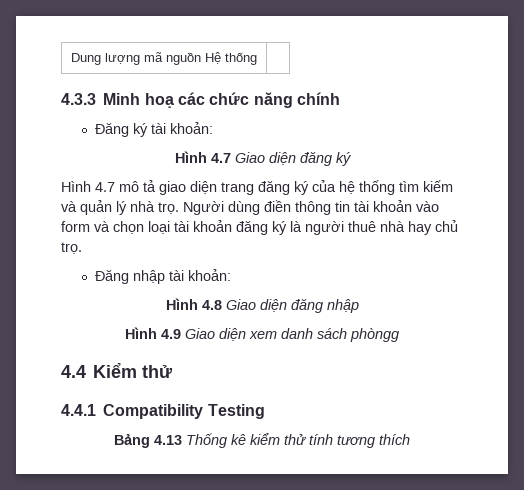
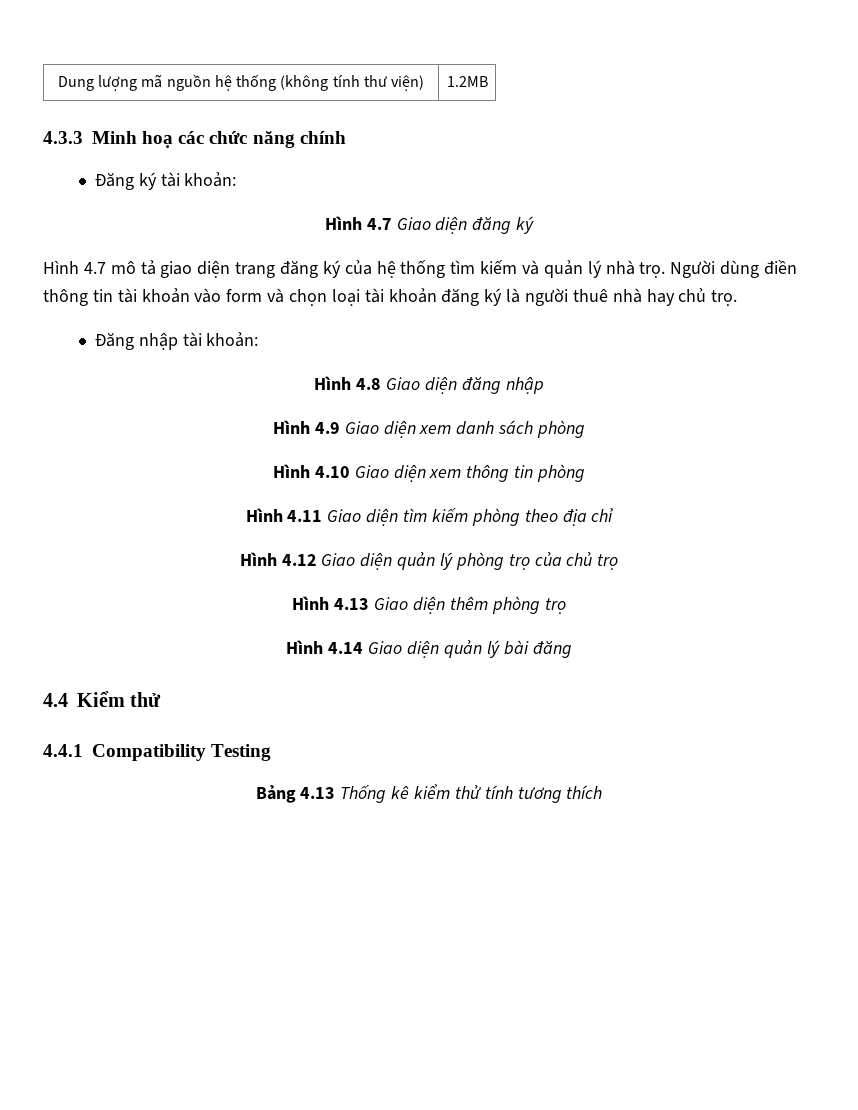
[204,52,257,65] Hệ thống | -> [214,74,425,91] [446,76,488,87] hệ thống (không tính thư viện) | 1.2MB
[350,328,399,342] phòngg -> [537,420,586,438] [272,464,586,482] [245,508,614,526] [239,552,619,570] [292,596,566,614] [286,640,572,658] phòng // Hình 4.10 Giao diện xem thông tin phòng // Hình 4.11 Giao diện tìm kiếm phòng theo địa chỉ // Hình 4.12 Giao diện quản lý phòng trọ của chủ trọ // Hình 4.13 Giao diện thêm phòng trọ // Hình 4.14 Giao diện quản lý bài đăng

